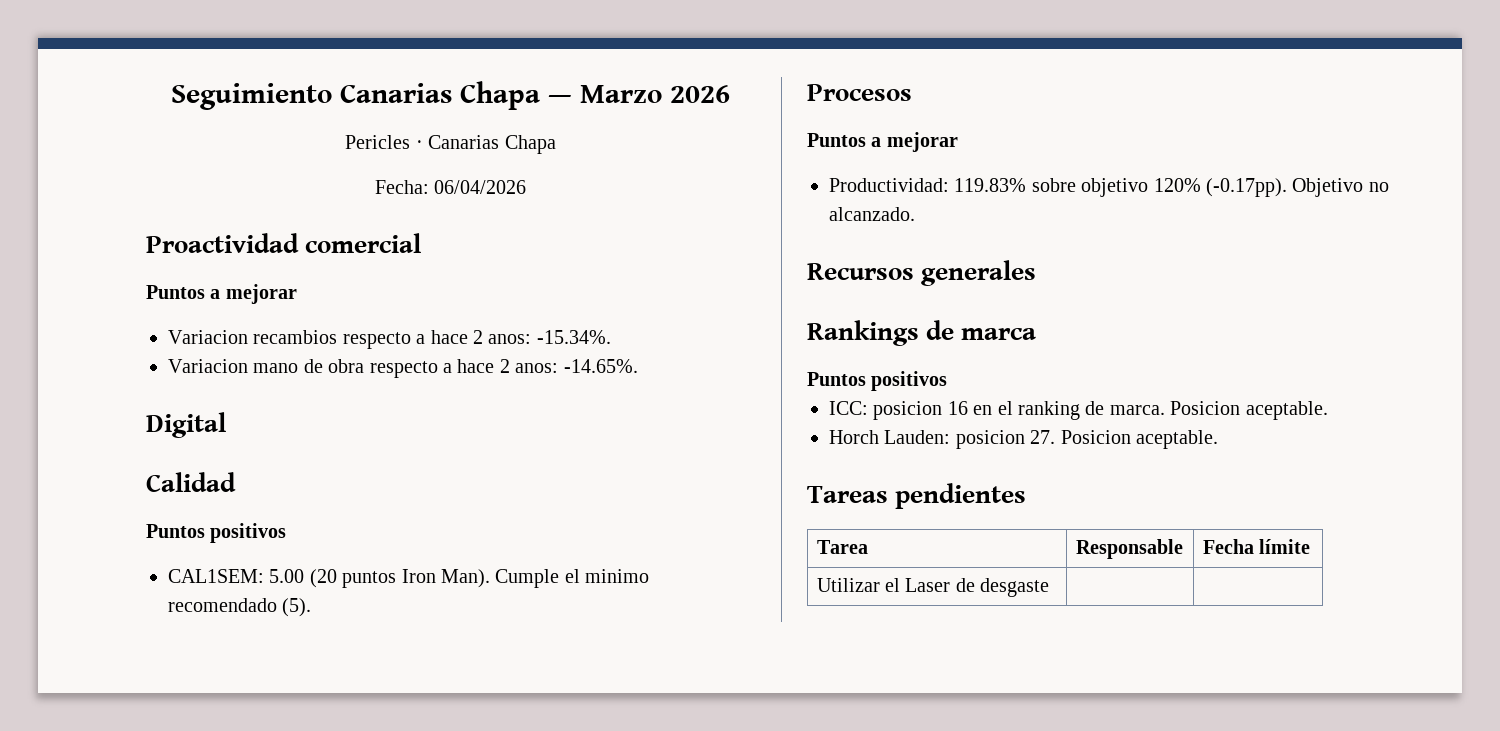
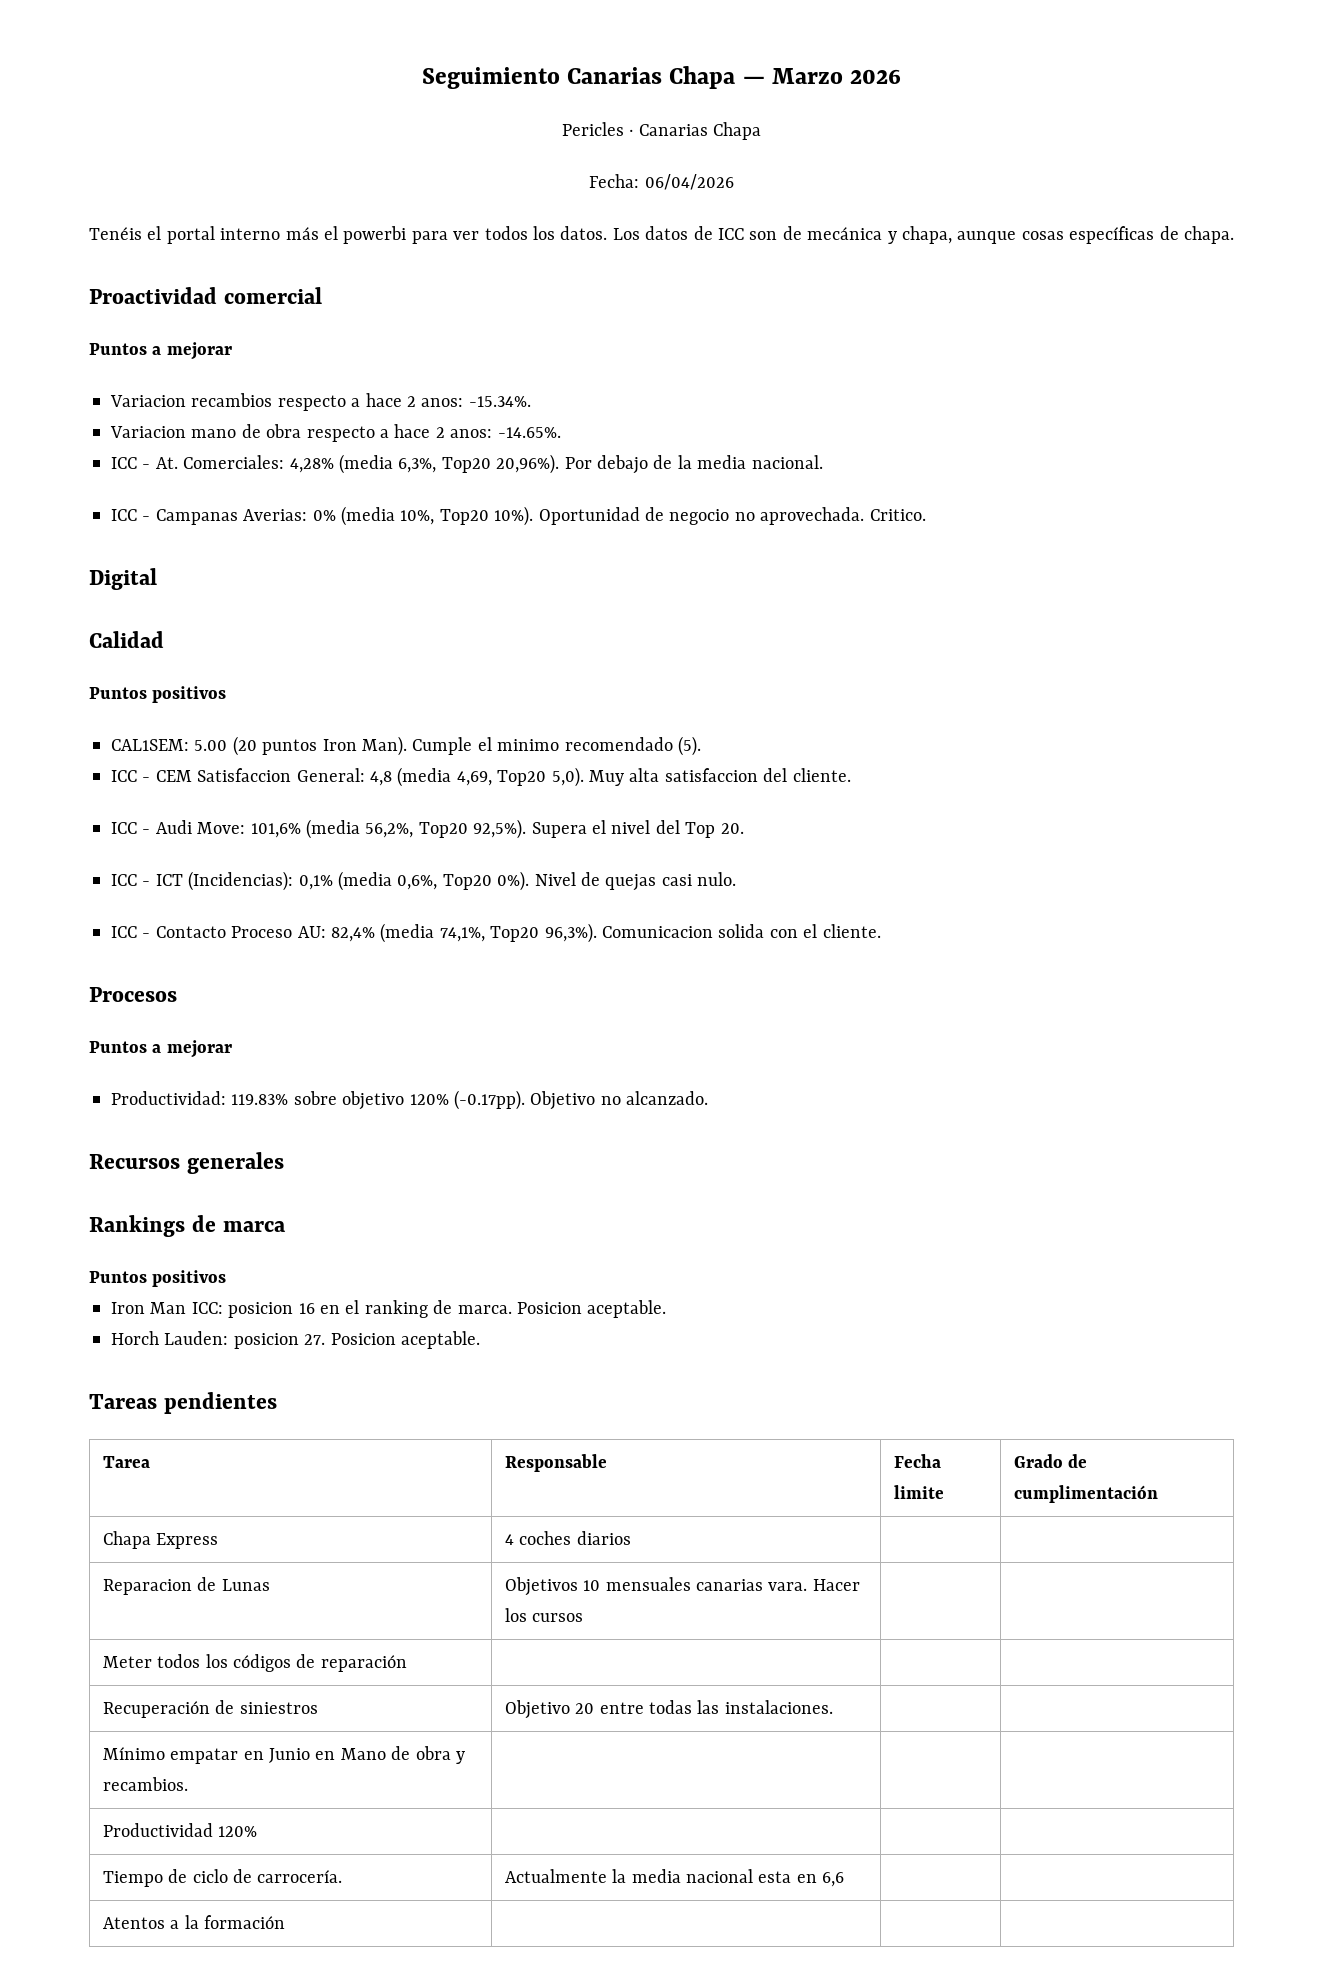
(527, 187) none -> [89,226,1234,244] // Tenéis el portal interno más el powerbi para ver todos los datos. Los datos de ICC son de mecánica y chapa, aunque cosas específicas de chapa.
(638, 366) none -> [111,454,823,474] [111,506,926,526] // ICC - At. Comerciales: 4,28% (media 6,3%, Top20 20,96%). Por debajo de la media nacional. // ICC - Campanas Averias: 0% (media 10%, Top20 10%). Oportunidad de negocio no aprovechada. Critico.
(312, 607) none -> [111,767,851,787] [111,819,744,839] [111,871,737,891] [111,923,881,943] // ICC - CEM Satisfaccion General: 4,8 (media 4,69, Top20 5,0). Muy alta satisfaccion del cliente. // ICC - Audi Move: 101,6% (media 56,2%, Top20 92,5%). Supera el nivel del Top 20. // ICC - ICT (Incidencias): 0,1% (media 0,6%, Top20 0%). Nivel de quejas casi nulo. // ICC - Contacto Proceso AU: 82,4% (media 74,1%, Top20 96,3%). Comunicacion solida con el cliente.
(948, 381) none -> [111,1302,187,1314] Iron Man
[1259,539,1311,554] [816,578,1050,597] límite // Utilizar el Laser de desgaste -> [893,1485,944,1499] [1013,1454,1088,1468] [1013,1485,1158,1503] [102,1531,219,1549] [504,1531,631,1545] [102,1577,270,1595] [504,1577,860,1596] [504,1608,584,1622] [102,1654,407,1672] [102,1700,318,1718] [504,1700,833,1719] [102,1746,465,1764] [102,1777,188,1791] [102,1823,258,1837] [102,1869,343,1887] [504,1869,845,1887] [102,1915,285,1929] limite | Grado de cumplimentación // Chapa Express | 4 coches diarios | | // Reparacion de Lunas | Objetivos 10 mensuales canarias vara. Hacer los cursos | | // Meter todos los códigos de reparación | | | // Recuperación de siniestros | Objetivo 20 entre todas las instalaciones. | | // Mínimo empatar en Junio en Mano de obra y recambios. | | | // Productividad 120% | | | // Tiempo de ciclo de carrocería. | Actualmente la media nacional esta en 6,6 | | // Atentos a la formación |

